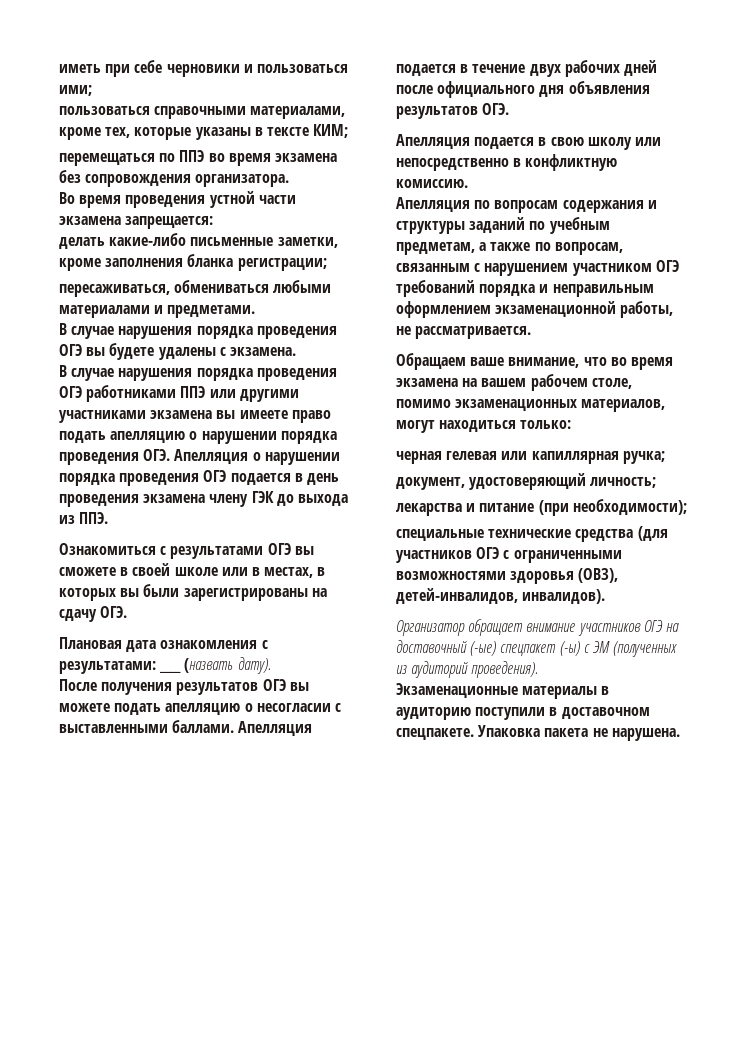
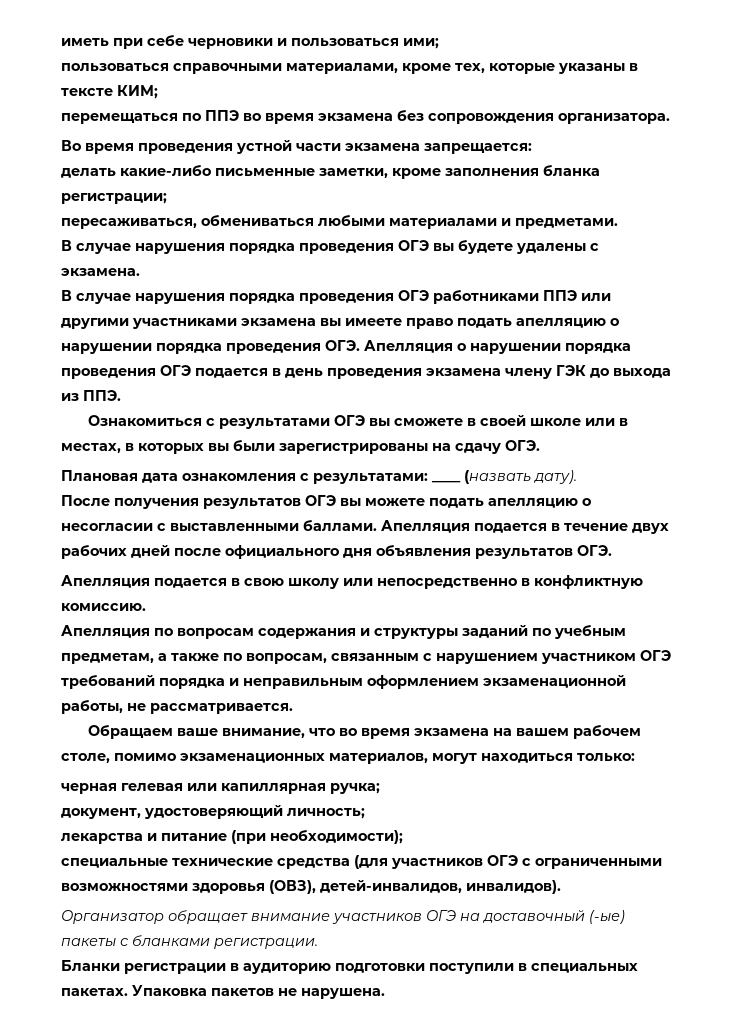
[500,641,678,657] [396,661,539,678] [396,683,598,699] спецпакет (-ы) с ЭМ (полученных из аудиторий проведения). // Экзаменационные материалы -> [61,935,318,949] [61,960,226,974] пакеты с бланками регистрации. // Бланки регистрации
(471, 713) none -> [335,963,425,973] подготовки
[561,707,650,719] [396,725,589,740] доставочном спецпакете. Упаковка пакета -> [531,963,638,973] [61,985,274,996] специальных пакетах. Упаковка пакетов

